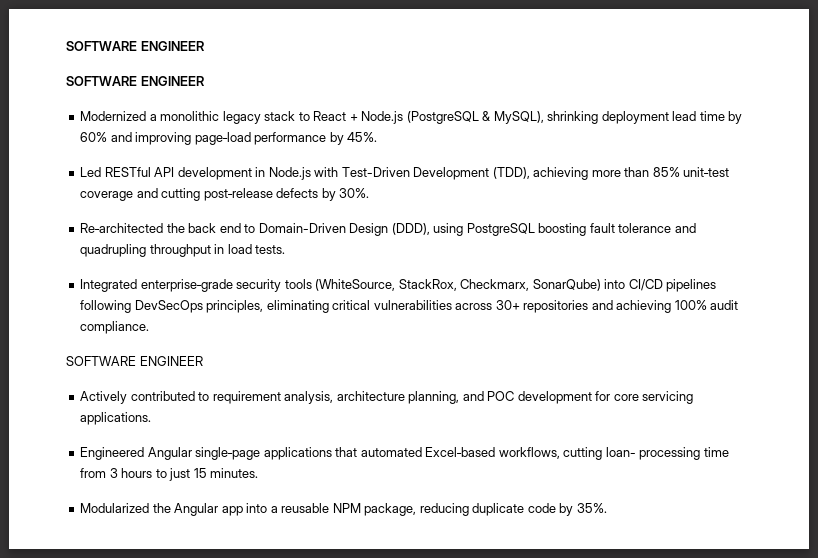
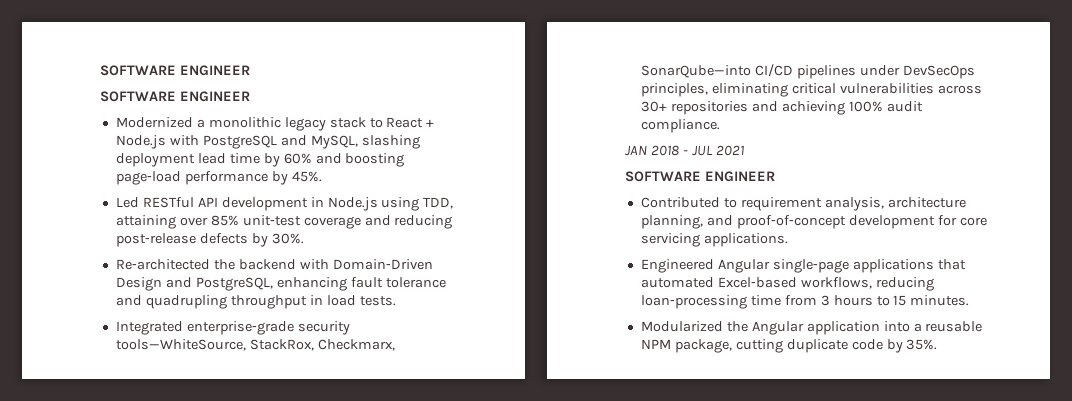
[406,111,599,124] (PostgreSQL & MySQL), shrinking -> [169,135,420,149] with PostgreSQL and MySQL, slashing
[135,132,192,145] improving -> [345,153,405,167] boosting
[314,167,650,180] with Test-Driven Development (TDD), achieving more than -> [381,197,454,211] [115,215,208,229] using TDD, attaining over
[161,188,201,201] cutting -> [394,215,453,229] reducing
[188,223,587,236] back end to Domain-Driven Design (DDD), using PostgreSQL boosting -> [238,259,433,270] [115,277,347,291] backend with Domain‑Driven Design and PostgreSQL, enhancing
[284,279,626,291] tools (WhiteSource, StackRox, Checkmarx, SonarQube) into -> [115,339,395,351] [640,65,751,78] tools—WhiteSource, StackRox, Checkmarx, SonarQube—into
[80,300,132,313] following -> [859,65,900,76] under
[66,356,203,366] [80,391,195,404] // SOFTWARE ENGINEER // Actively contributed -> [625,145,744,156] [625,171,775,182] [640,197,720,208] // JAN 2018 - JUL 2021 // SOFTWARE ENGINEER // Contributed
[487,391,515,401] POC -> [736,215,846,229] proof‑of‑concept
[563,447,701,460] cutting loan- processing -> [875,277,934,291] [640,295,747,309] reducing loan‑processing
[169,468,191,481] just -> (890, 301) none
[221,506,243,516] app -> [806,321,880,335] application
[419,503,469,516] reducing -> [735,339,783,353] cutting

